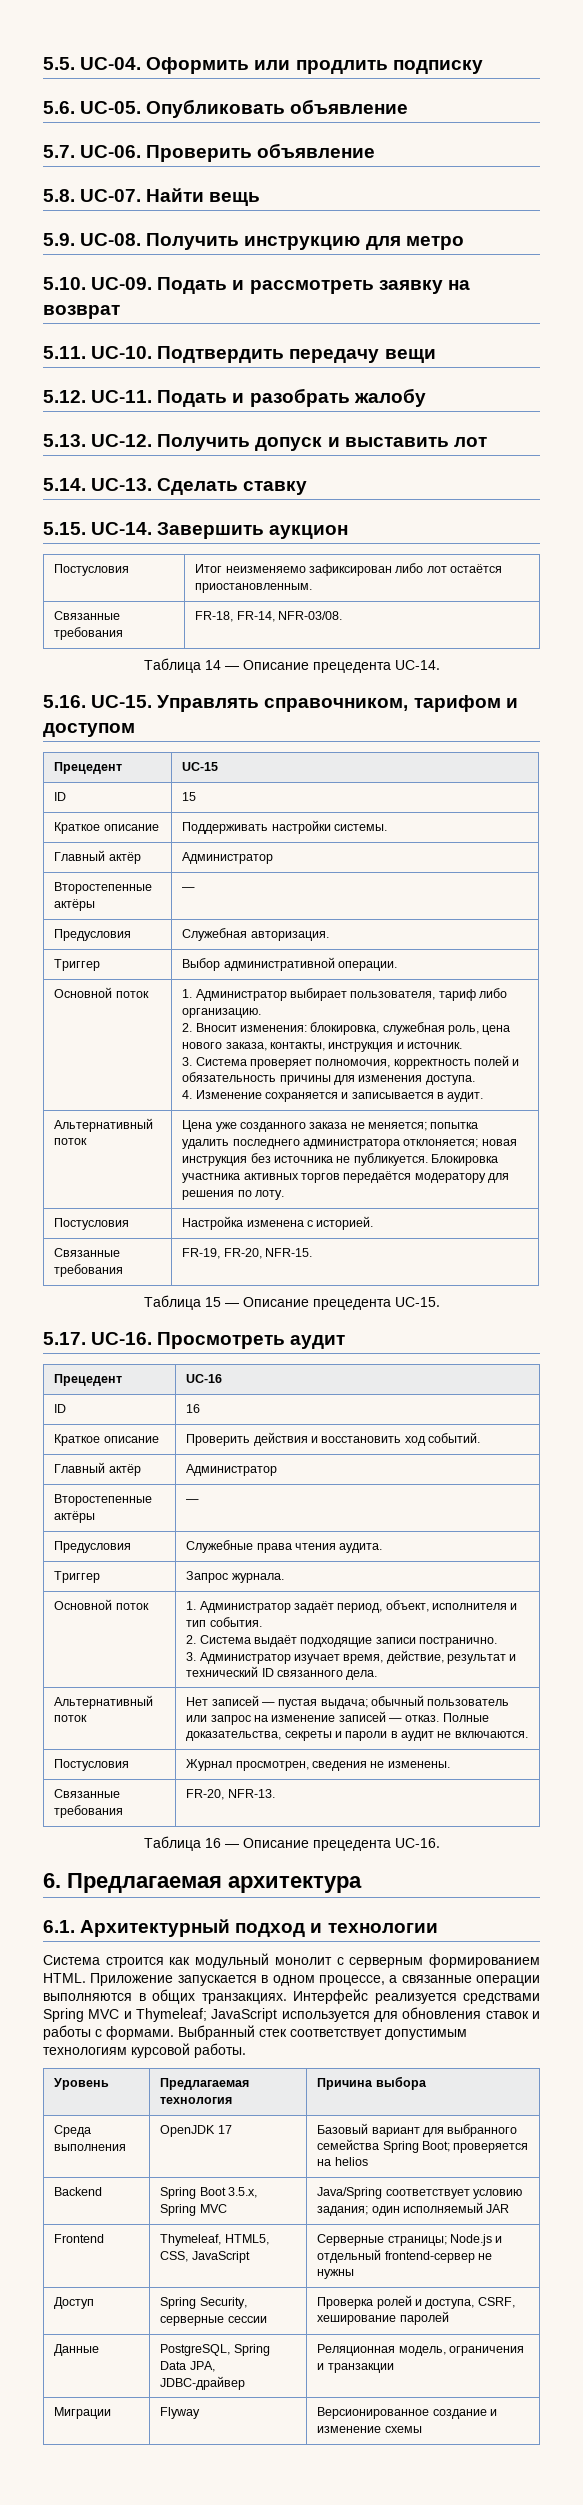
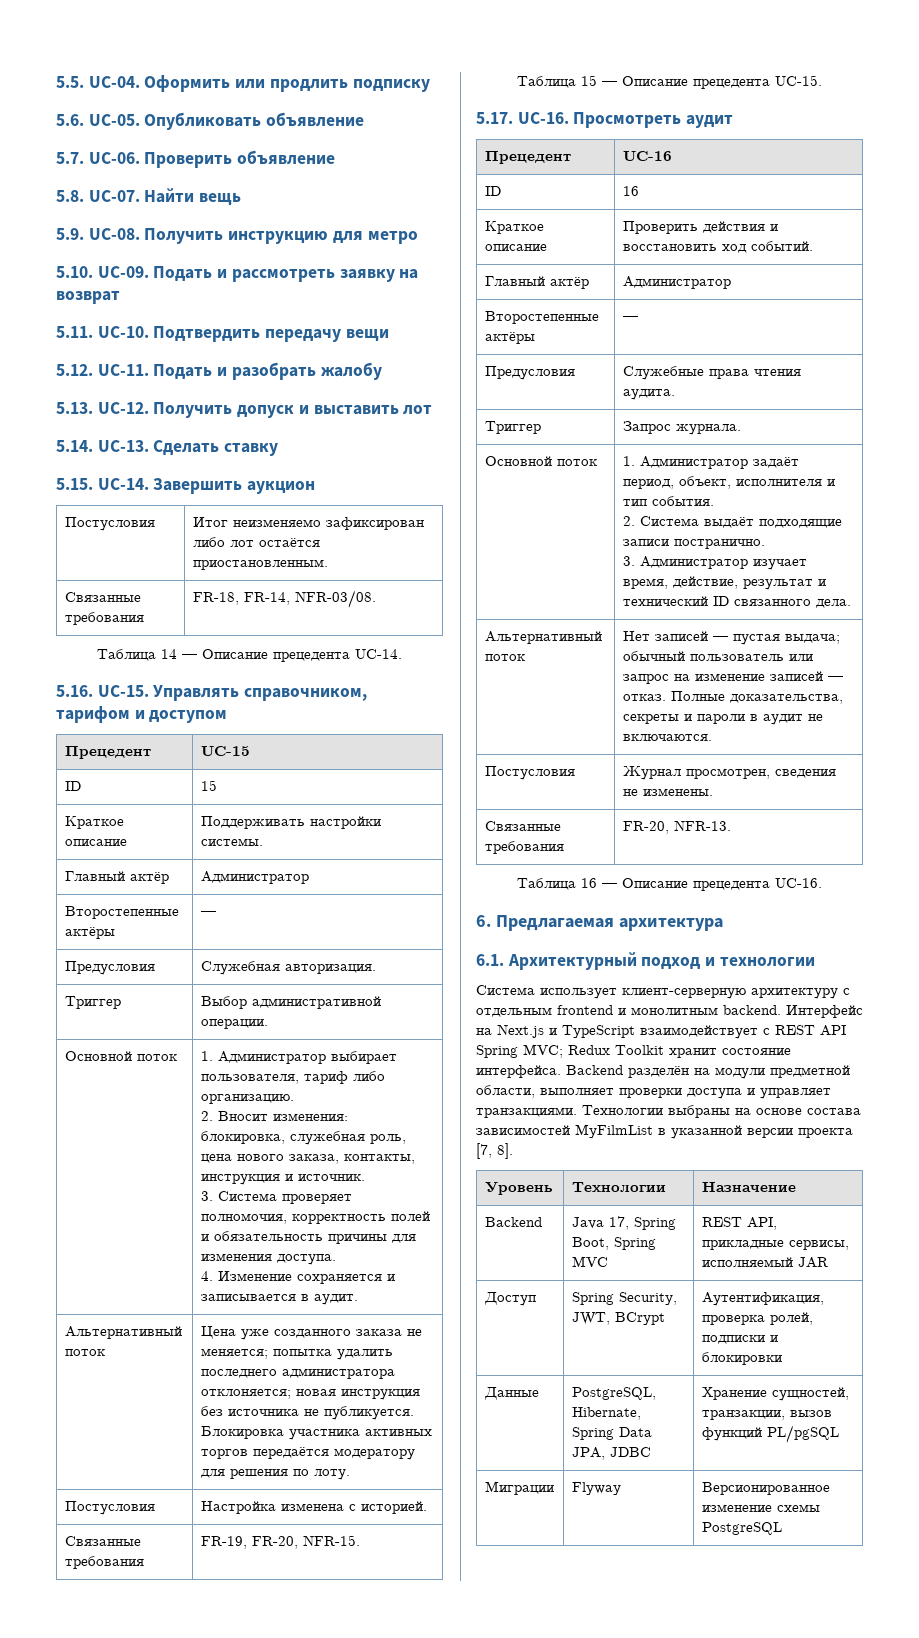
[105,1953,540,1968] [43,1973,540,1986] [43,1989,540,2004] [43,2007,540,2022] [43,2025,467,2040] [43,2043,246,2058] [54,2078,110,2090] [160,2078,250,2090] [160,2097,233,2104] [317,2076,427,2090] [54,2125,92,2137] [54,2144,127,2151] [160,2125,232,2137] [317,2123,518,2137] [317,2139,529,2153] [317,2157,368,2166] [54,2187,103,2196] [160,2187,257,2199] [160,2204,227,2216] [317,2187,522,2199] [317,2202,510,2216] [54,2234,105,2243] [160,2234,269,2246] [160,2251,250,2263] [317,2234,503,2246] [317,2249,492,2263] [317,2269,355,2279] [54,2297,95,2309] [160,2297,247,2309] [160,2316,267,2326] [317,2295,515,2309] [317,2311,449,2325] строится как модульный монолит с серверным формированием HTML. Приложение запускается в одном процессе, а связанные операции выполняются в общих транзакциях. Интерфейс реализуется средствами Spring MVC и Thymeleaf; JavaScript используется для обновления ставок и работы с формами. Выбранный стек соответствует допустимым технологиям курсовой работы. // Уровень | Предлагаемая технология | Причина выбора // Среда выполнения | OpenJDK 17 | Базовый вариант для выбранного семейства Spring Boot; проверяется на helios // Backend | Spring Boot 3.5.x, Spring MVC | Java/Spring соответствует условию задания; один исполняемый JAR // Frontend | Thymeleaf, HTML5, CSS, JavaScript | Серверные страницы; Node.js и отдельный frontend-сервер не нужны // Доступ | Spring Security, серверные сессии | Проверка ролей и доступа, CSRF, хеширование паролей -> [540,988,850,999] [476,1005,863,1018] [476,1024,846,1039] [476,1044,791,1058] [476,1065,850,1079] [476,1085,831,1099] [476,1105,861,1118] [476,1124,853,1139] [476,1143,513,1159] [484,1182,553,1195] [571,1182,666,1193] [701,1181,796,1192] [484,1217,542,1227] [571,1216,676,1230] [571,1237,656,1250] [571,1256,608,1267] [701,1217,777,1230] [701,1240,849,1250] [701,1257,828,1268] [483,1292,536,1306] [571,1292,677,1305] [571,1312,665,1325] [701,1292,824,1306] [701,1312,813,1325] [701,1335,778,1344] [701,1352,782,1365] использует клиент-серверную архитектуру с отдельным frontend и монолитным backend. Интерфейс на Next.js и TypeScript взаимодействует с REST API Spring MVC; Redux Toolkit хранит состояние интерфейса. Backend разделён на модули предметной области, выполняет проверки доступа и управляет транзакциями. Технологии выбраны на основе состава зависимостей MyFilmList в указанной версии проекта [7, 8]. // Уровень | Технологии | Назначение // Backend | Java 17, Spring Boot, Spring MVC | REST API, прикладные сервисы, исполняемый JAR // Доступ | Spring Security, JWT, BCrypt | Аутентификация, проверка ролей, подписки и блокировки
(231, 2350) none -> [571,1407,641,1420] Hibernate,
[160,2376,246,2390] [317,2344,524,2356] [317,2363,394,2373] JDBC-драйвер | Реляционная модель, ограничения и транзакции -> [609,1447,651,1457] [701,1387,849,1401] [701,1410,832,1420] [701,1425,839,1443] JDBC | Хранение сущностей, транзакции, вызов функций PL/pgSQL
[432,2409,497,2419] создание и -> (830, 1488) none
(422, 2429) none -> [701,1522,782,1535] PostgreSQL

